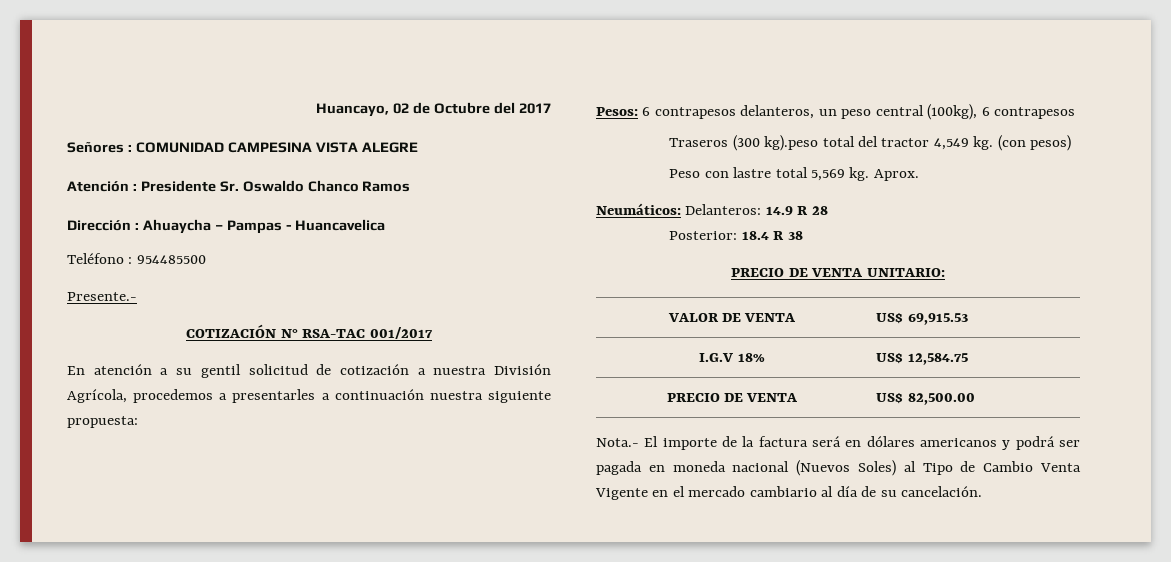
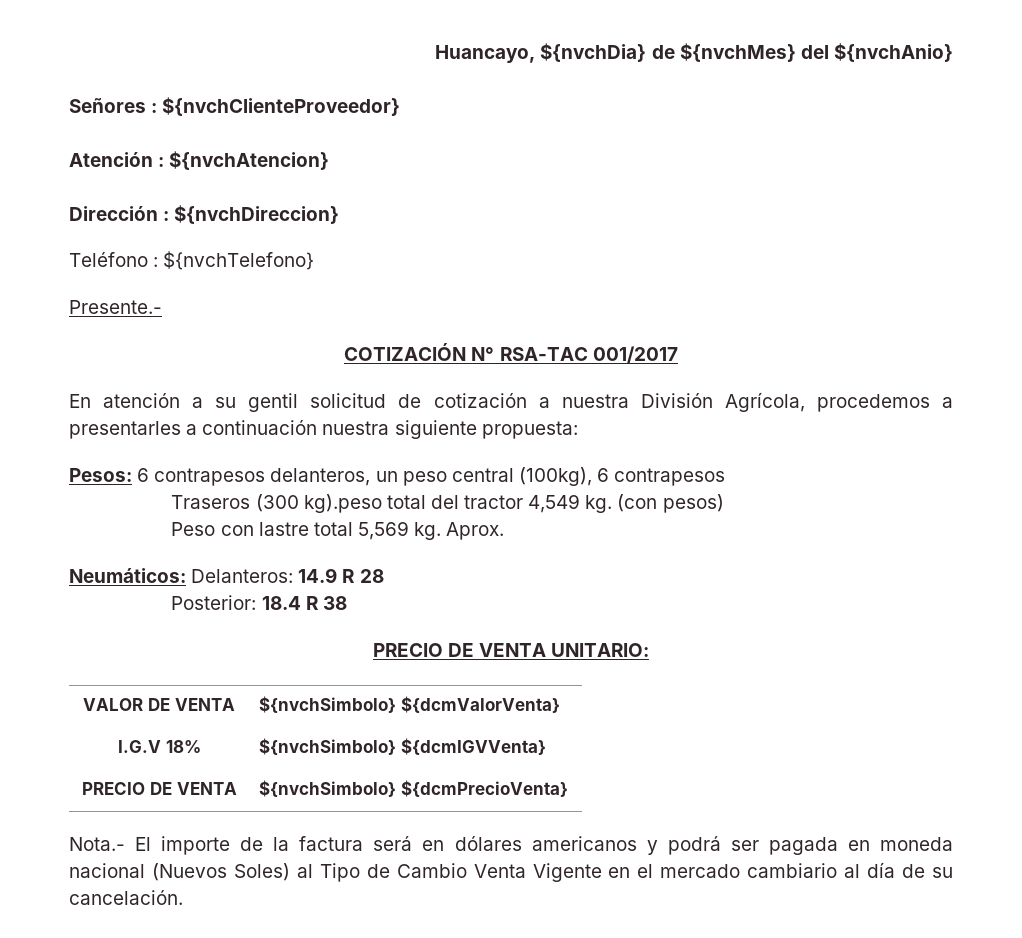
[393,102,552,114] [67,141,418,153] [67,180,411,192] [67,219,386,234] 02 de Octubre del 2017 // Señores : COMUNIDAD CAMPESINA VISTA ALEGRE // Atención : Presidente Sr. Oswaldo Chanco Ramos // Dirección : Ahuaycha – Pampas - Huancavelica -> [540,43,953,62] [69,97,401,116] [69,151,330,170] [69,205,340,224] ${nvchDia} de ${nvchMes} del ${nvchAnio} // Señores : ${nvchClienteProveedor} // Atención : ${nvchAtencion} // Dirección : ${nvchDireccion}
[136,255,206,264] 954485500 -> [163,251,315,270] ${nvchTelefono}
[876,313,968,325] US$ 69,915.53 -> [258,696,560,713] ${nvchSimbolo} ${dcmValorVenta}
[876,353,968,365] US$ 12,584.75 -> [258,738,546,755] ${nvchSimbolo} ${dcmIGVVenta}
[876,393,975,405] US$ 82,500.00 -> [258,780,568,797] ${nvchSimbolo} ${dcmPrecioVenta}

